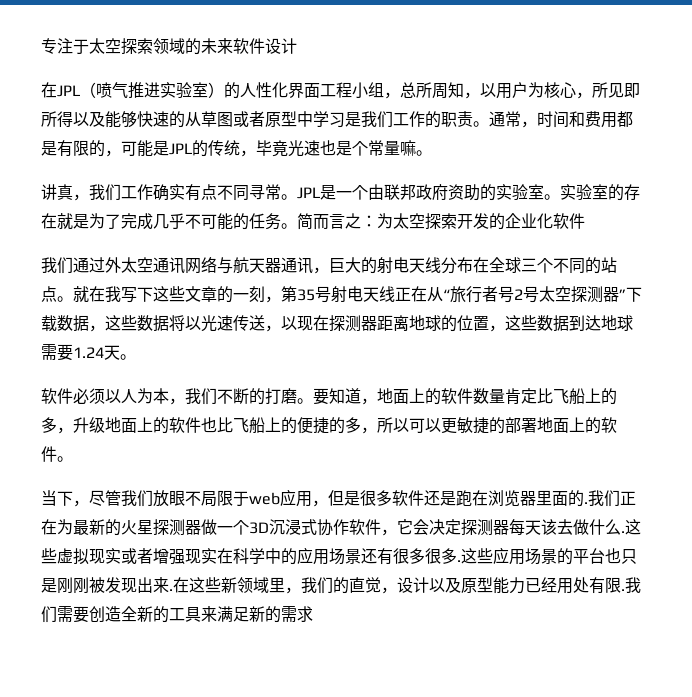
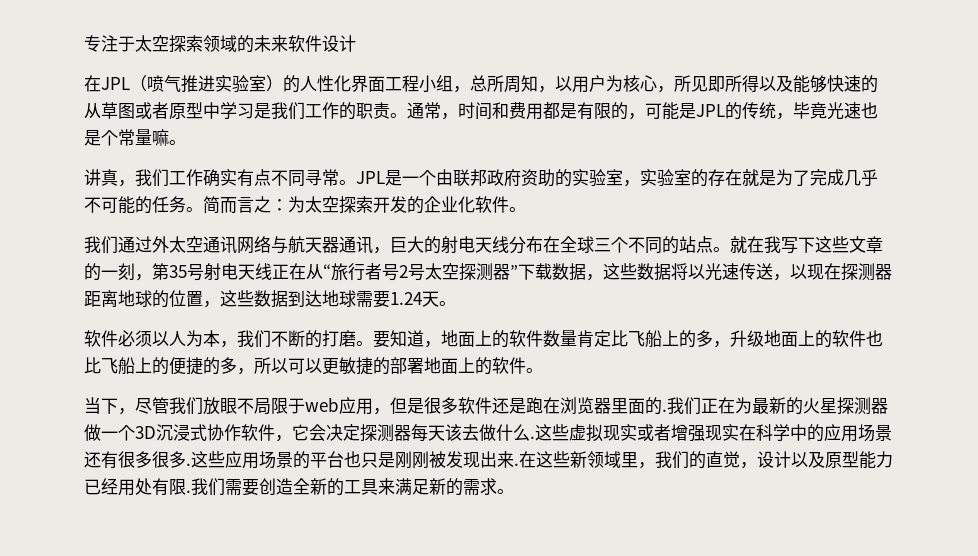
[544,194,560,200] 。 -> [623,180,640,187] ，
(585, 221) none -> [509,207,526,212] 。
(313, 614) none -> [497,489,514,494] 。

